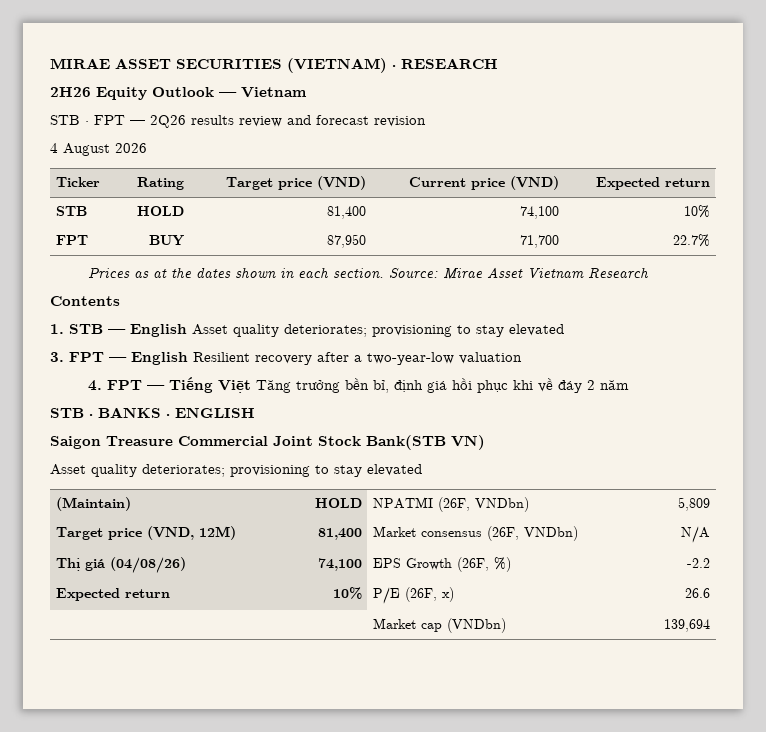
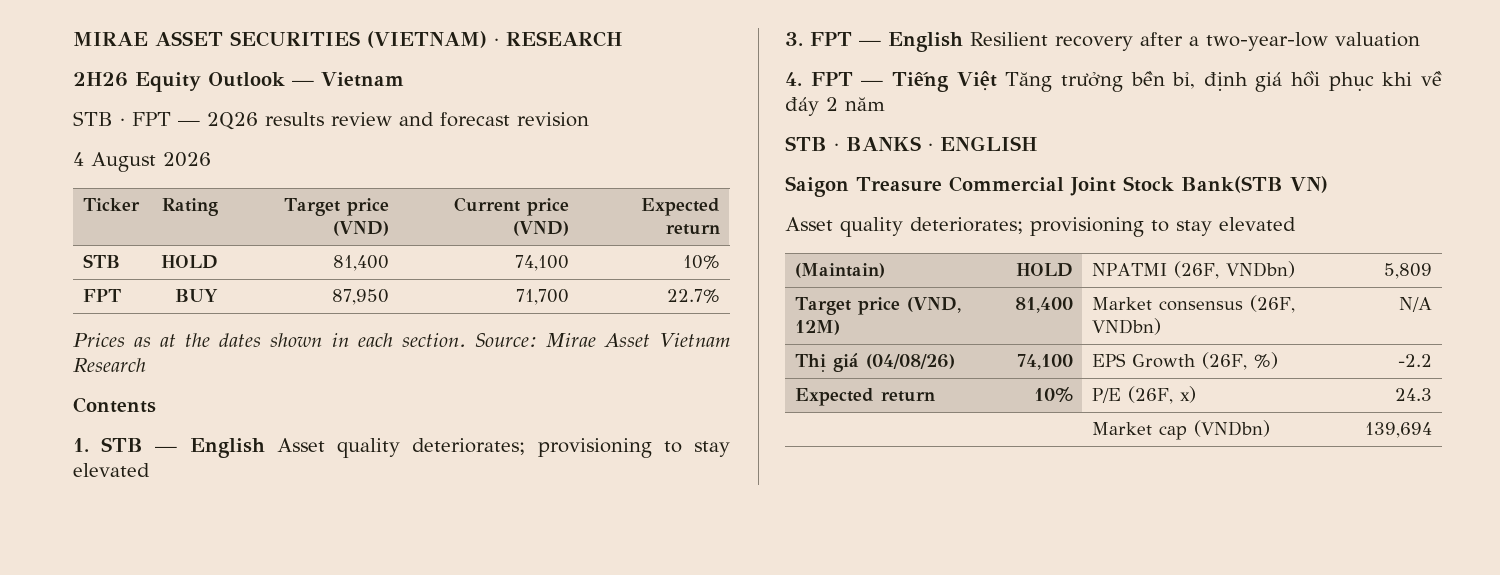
[684,588,710,598] 26.6 -> [1395,388,1433,401] 24.3

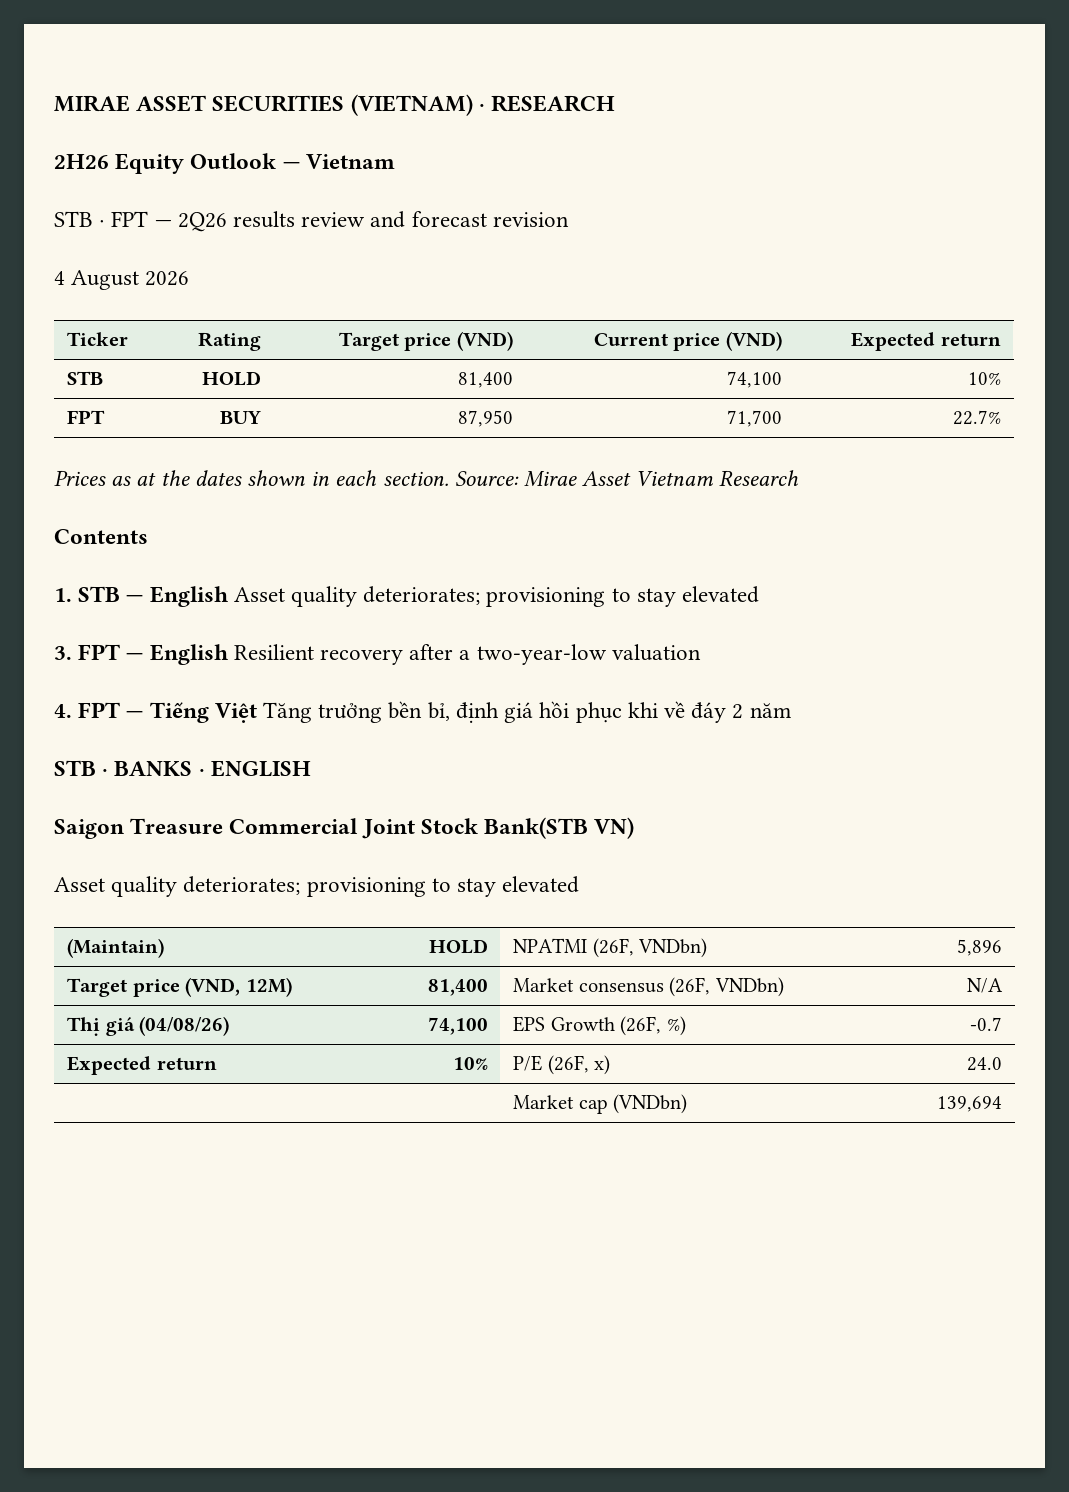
[1384,263,1433,279] 5,809 -> [956,939,1002,956] 5,896
[1398,354,1433,367] -2.2 -> [969,1017,1002,1031] -0.7
[1395,388,1433,401] 24.3 -> [966,1057,1002,1071] 24.0

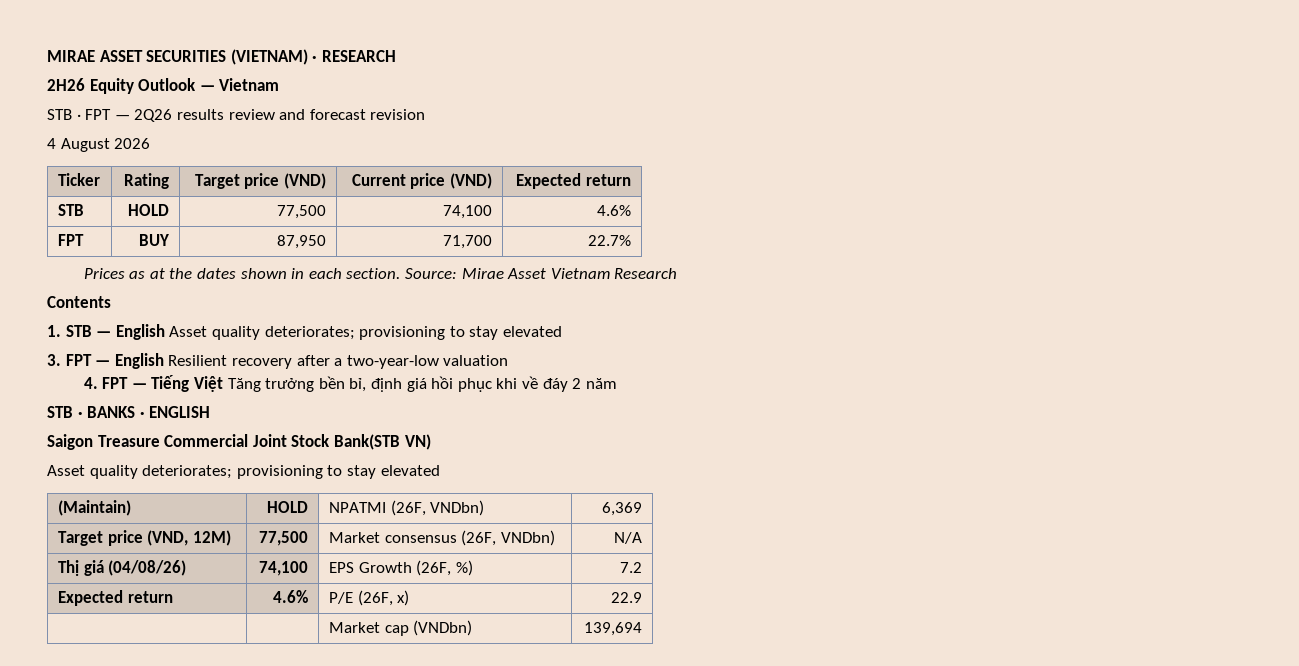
[457,372,513,388] [726,371,782,388] [967,372,1001,385] 81,400 | 74,100 | 10% -> [277,205,327,219] [443,205,493,219] [597,205,632,216] 77,500 | 74,100 | 4.6%
[956,939,1002,956] 5,896 -> [602,502,643,516] 6,369
[427,979,488,996] 81,400 -> [259,531,309,546] 77,500
[969,1017,1002,1031] -0.7 -> [620,562,643,573] 7.2
[452,1057,488,1070] 10% -> [273,590,309,603] 4.6%
[966,1057,1002,1071] 24.0 -> [611,592,643,603] 22.9

